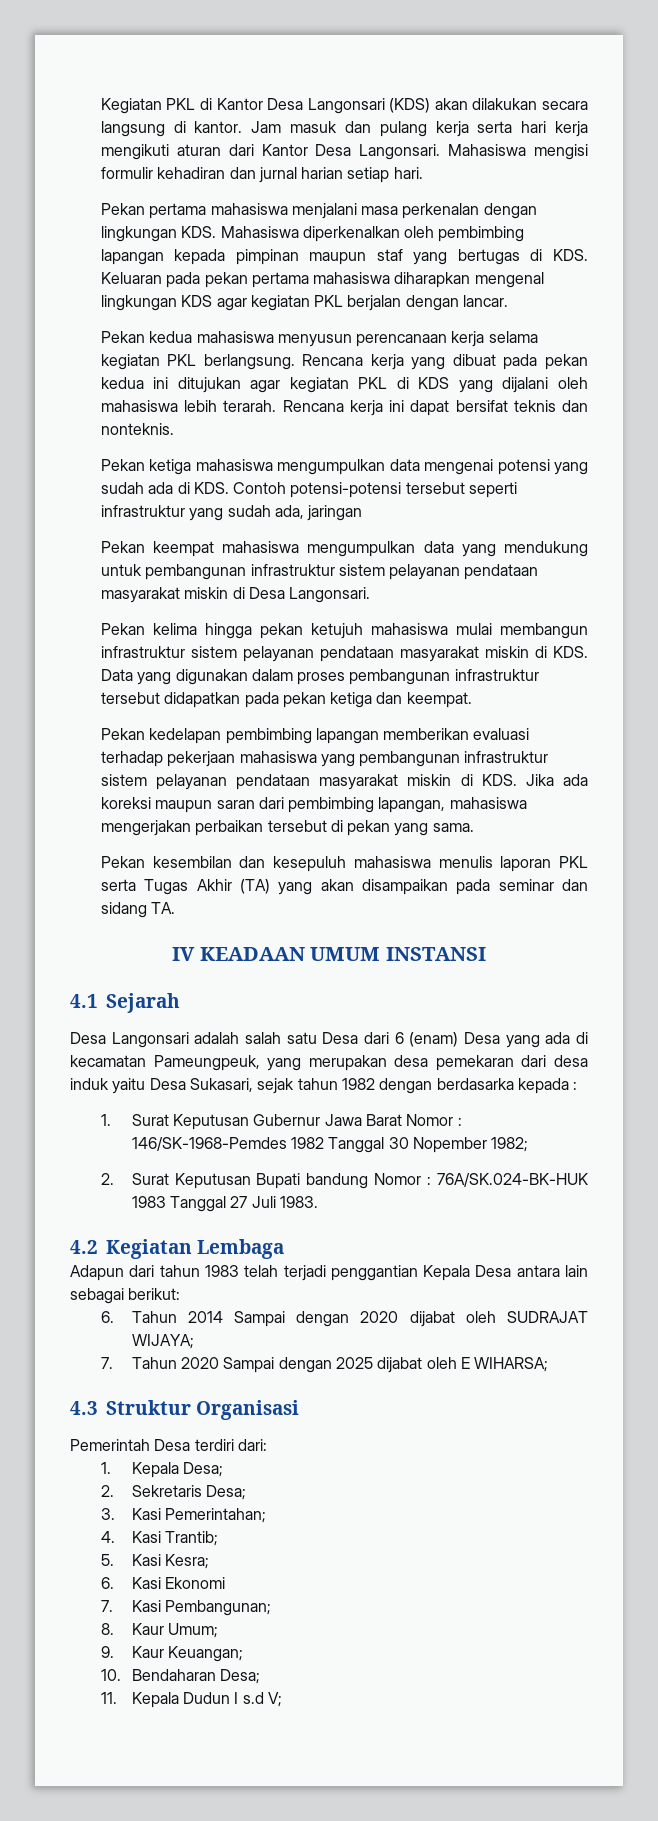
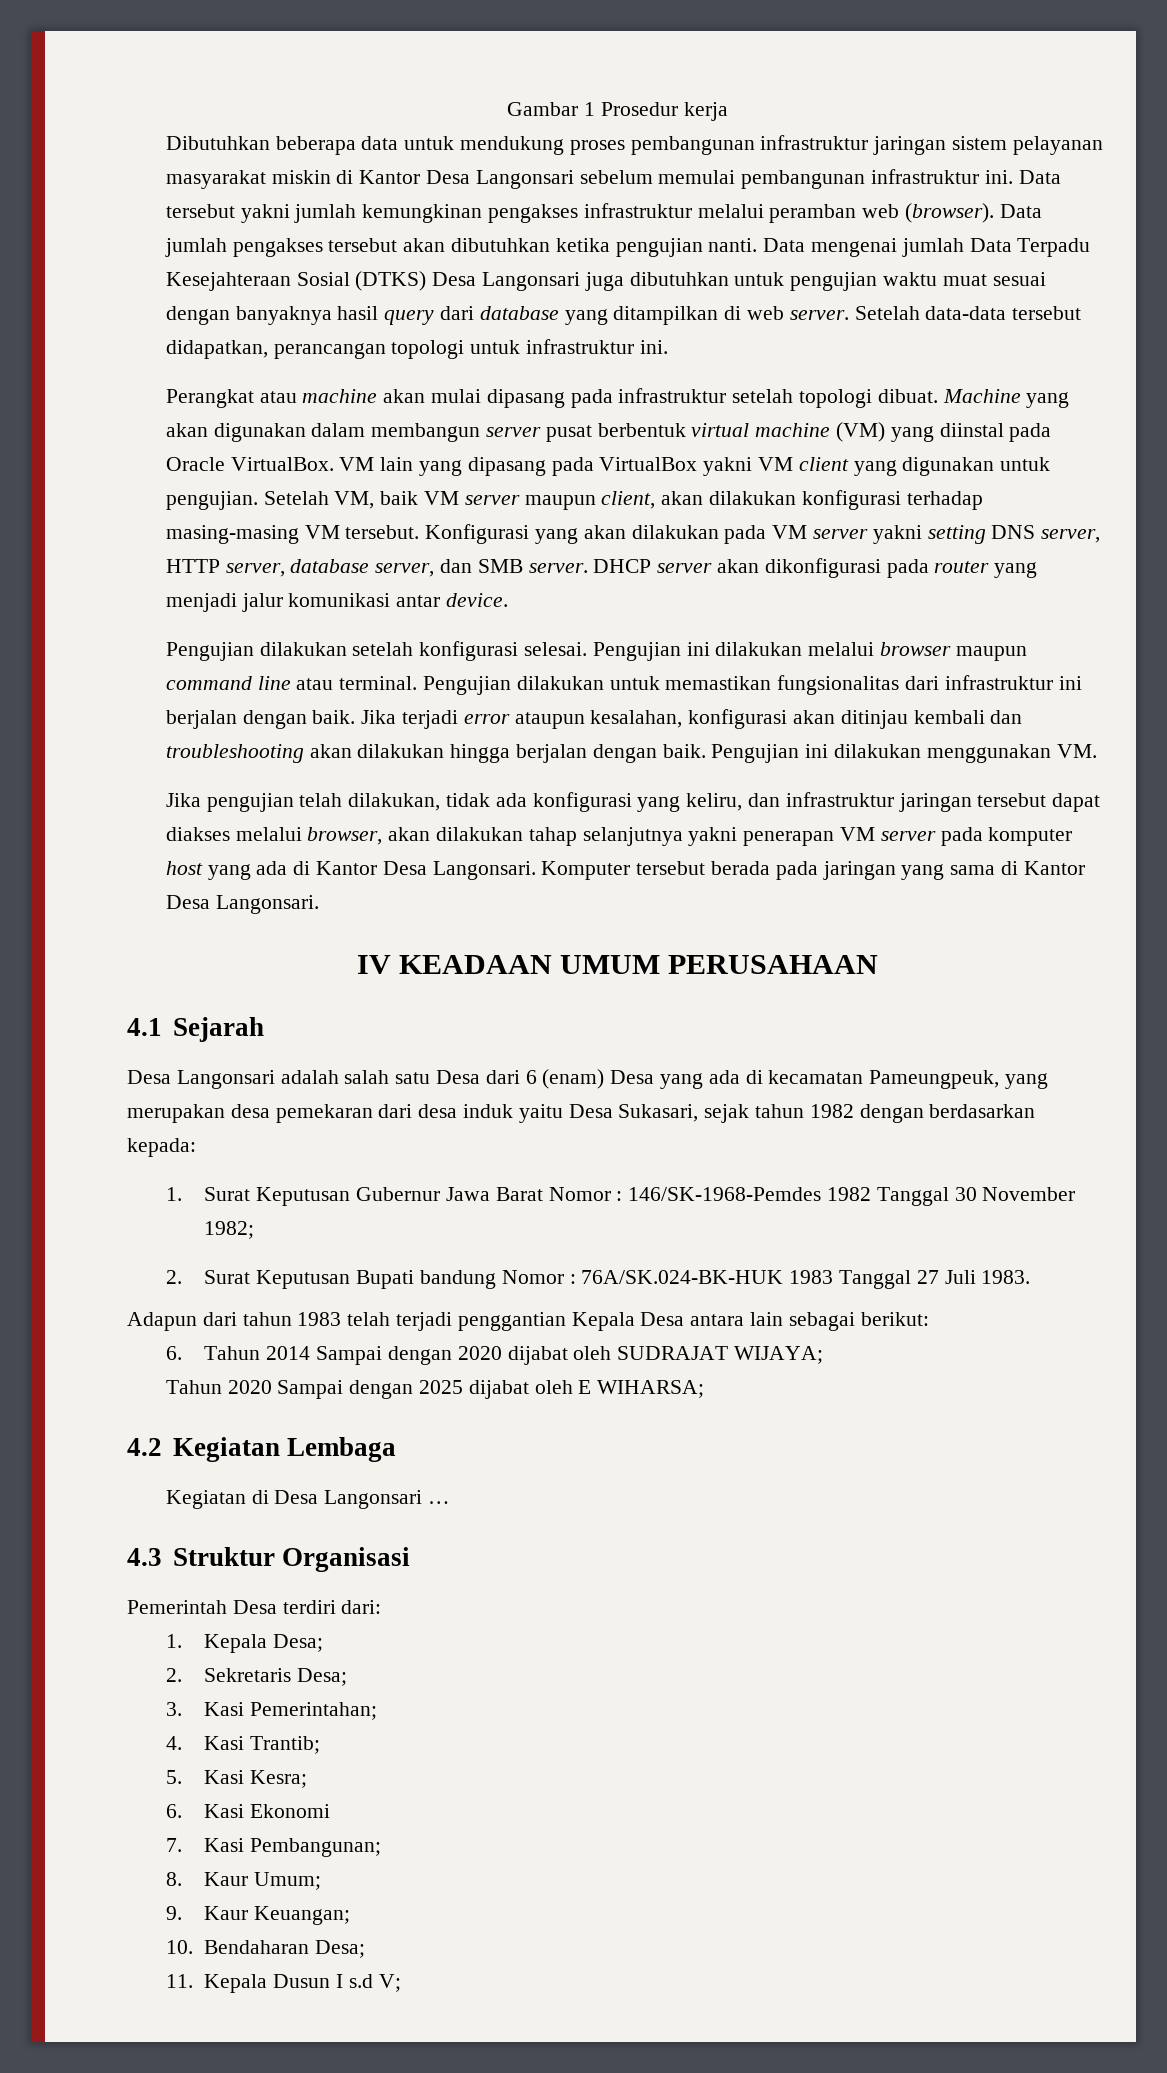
[100,98,589,114] [100,121,588,137] [100,144,588,160] [100,167,423,183] [100,203,537,219] [100,226,525,242] [100,249,589,265] [100,272,544,288] [100,295,509,311] [100,331,538,347] [100,354,589,370] [100,377,589,393] [100,400,588,416] [100,423,174,435] [100,459,588,475] [100,482,518,498] [100,505,363,521] [100,541,589,557] [100,564,539,580] [100,587,371,603] [100,623,588,639] [100,646,588,662] [100,669,539,685] [100,692,472,708] [100,728,530,744] [100,751,549,767] [100,774,589,790] [100,797,527,813] [100,820,474,836] [100,856,588,872] [100,879,588,895] [100,902,176,918] Kegiatan PKL di Kantor Desa Langonsari (KDS) akan dilakukan secara langsung di kantor. Jam masuk dan pulang kerja serta hari kerja mengikuti aturan dari Kantor Desa Langonsari. Mahasiswa mengisi formulir kehadiran dan jurnal harian setiap hari. // Pekan pertama mahasiswa menjalani masa perkenalan dengan lingkungan KDS. Mahasiswa diperkenalkan oleh pembimbing lapangan kepada pimpinan maupun staf yang bertugas di KDS. Keluaran pada pekan pertama mahasiswa diharapkan mengenal lingkungan KDS agar kegiatan PKL berjalan dengan lancar. // Pekan kedua mahasiswa menyusun perencanaan kerja selama kegiatan PKL berlangsung. Rencana kerja yang dibuat pada pekan kedua ini ditujukan agar kegiatan PKL di KDS yang dijalani oleh mahasiswa lebih terarah. Rencana kerja ini dapat bersifat teknis dan nonteknis. // Pekan ketiga mahasiswa mengumpulkan data mengenai potensi yang sudah ada di KDS. Contoh potensi-potensi tersebut seperti infrastruktur yang sudah ada, jaringan // Pekan keempat mahasiswa mengumpulkan data yang mendukung untuk pembangunan infrastruktur sistem pelayanan pendataan masyarakat miskin di Desa Langonsari. // Pekan kelima hingga pekan ketujuh mahasiswa mulai membangun infrastruktur sistem pelayanan pendataan masyarakat miskin di KDS. Data yang digunakan dalam proses pembangunan infrastruktur tersebut didapatkan pada pekan ketiga dan keempat. // Pekan kedelapan pembimbing lapangan memberikan evaluasi terhadap pekerjaan mahasiswa yang pembangunan infrastruktur sistem pelayanan pendataan masyarakat miskin di KDS. Jika ada koreksi maupun saran dari pembimbing lapangan, mahasiswa mengerjakan perbaikan tersebut di pekan yang sama. // Pekan kesembilan dan kesepuluh mahasiswa menulis laporan PKL serta Tugas Akhir (TA) yang akan disampaikan pada seminar dan sidang TA. -> [507,102,728,121] [165,135,1103,155] [165,169,1061,189] [165,203,1042,223] [164,238,1091,257] [165,271,1046,291] [165,306,1082,325] [165,339,668,359] [165,388,1070,408] [165,422,1052,442] [165,457,1051,476] [165,490,983,510] [165,524,1101,544] [165,558,1038,578] [165,593,508,612] [165,641,1027,661] [165,675,1082,695] [165,709,1023,729] [165,744,1097,763] [165,792,1101,812] [165,827,1073,846] [165,861,1085,880] [165,895,319,914] Gambar 1 Prosedur kerja // Dibutuhkan beberapa data untuk mendukung proses pembangunan infrastruktur jaringan sistem pelayanan masyarakat miskin di Kantor Desa Langonsari sebelum memulai pembangunan infrastruktur ini. Data tersebut yakni jumlah kemungkinan pengakses infrastruktur melalui peramban web (browser). Data jumlah pengakses tersebut akan dibutuhkan ketika pengujian nanti. Data mengenai jumlah Data Terpadu Kesejahteraan Sosial (DTKS) Desa Langonsari juga dibutuhkan untuk pengujian waktu muat sesuai dengan banyaknya hasil query dari database yang ditampilkan di web server. Setelah data-data tersebut didapatkan, perancangan topologi untuk infrastruktur ini. // Perangkat atau machine akan mulai dipasang pada infrastruktur setelah topologi dibuat. Machine yang akan digunakan dalam membangun server pusat berbentuk virtual machine (VM) yang diinstal pada Oracle VirtualBox. VM lain yang dipasang pada VirtualBox yakni VM client yang digunakan untuk pengujian. Setelah VM, baik VM server maupun client, akan dilakukan konfigurasi terhadap masing-masing VM tersebut. Konfigurasi yang akan dilakukan pada VM server yakni setting DNS server, HTTP server, database server, dan SMB server. DHCP server akan dikonfigurasi pada router yang menjadi jalur komunikasi antar device. // Pengujian dilakukan setelah konfigurasi selesai. Pengujian ini dilakukan melalui browser maupun command line atau terminal. Pengujian dilakukan untuk memastikan fungsionalitas dari infrastruktur ini berjalan dengan baik. Jika terjadi error ataupun kesalahan, konfigurasi akan ditinjau kembali dan troubleshooting akan dilakukan hingga berjalan dengan baik. Pengujian ini dilakukan menggunakan VM. // Jika pengujian telah dilakukan, tidak ada konfigurasi yang keliru, dan infrastruktur jaringan tersebut dapat diakses melalui browser, akan dilakukan tahap selanjutnya yakni penerapan VM server pada komputer host yang ada di Kantor Desa Langonsari. Komputer tersebut berada pada jaringan yang sama di Kantor Desa Langonsari.
[385,947,486,961] INSTANSI -> [668,955,879,974] PERUSAHAAN
[436,1078,578,1094] berdasarka kepada : -> [929,1104,1036,1118] [127,1138,196,1157] berdasarkan kepada:
[413,1137,488,1153] Nopember -> [982,1187,1076,1201] November
[70,1239,285,1259] // 4.2 Kegiatan Lembaga -> (1031, 1277) none
[100,1357,113,1369] 7. -> (823, 1355) none
(549, 1364) none -> [127,1437,397,1462] [165,1490,450,1509] // 4.2 Kegiatan Lembaga // Kegiatan di Desa Langonsari …
[183,1692,231,1704] Dudun -> [273,1974,331,1988] Dusun

